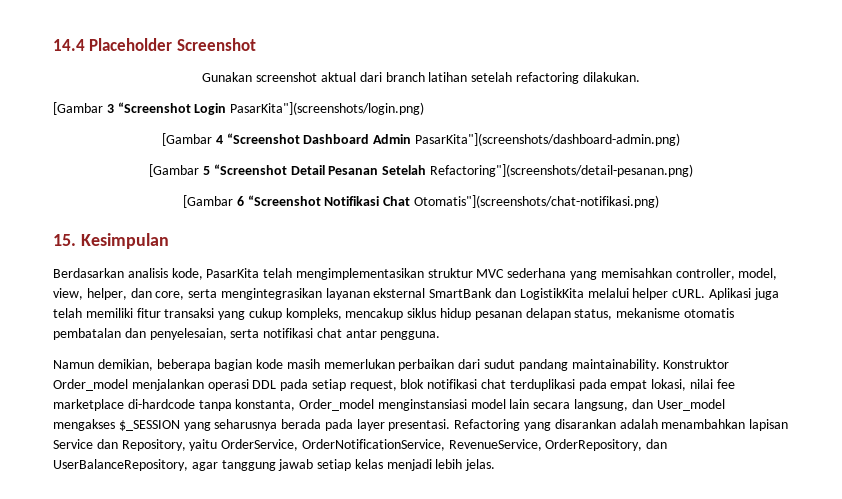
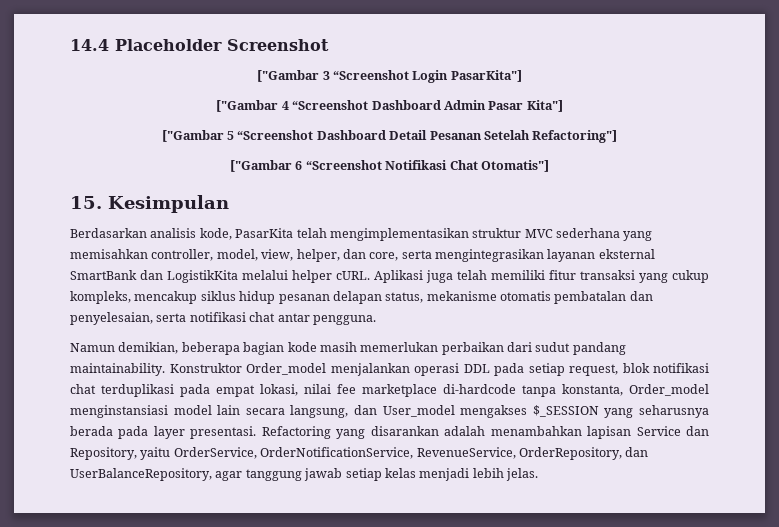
[202,72,640,84] [53,102,103,115] Gunakan screenshot aktual dari branch latihan setelah refactoring dilakukan. // [Gambar -> [257,70,320,82] ["Gambar
[230,102,425,115] [162,133,213,146] PasarKita"](screenshots/login.png) // [Gambar -> [450,70,522,82] [216,100,279,112] PasarKita"] // ["Gambar
[414,133,680,146] [149,164,200,177] PasarKita"](screenshots/dashboard-admin.png) // [Gambar -> [488,100,563,112] [161,130,224,142] Pasar Kita"] // ["Gambar
(287, 169) none -> [316,130,386,140] Dashboard
[429,164,693,177] [183,195,234,208] Refactoring"](screenshots/detail-pesanan.png) // [Gambar -> [532,130,618,143] [230,160,293,172] Refactoring"] // ["Gambar
[413,195,659,208] Otomatis"](screenshots/chat-notifikasi.png) -> [480,160,549,172] Otomatis"]

